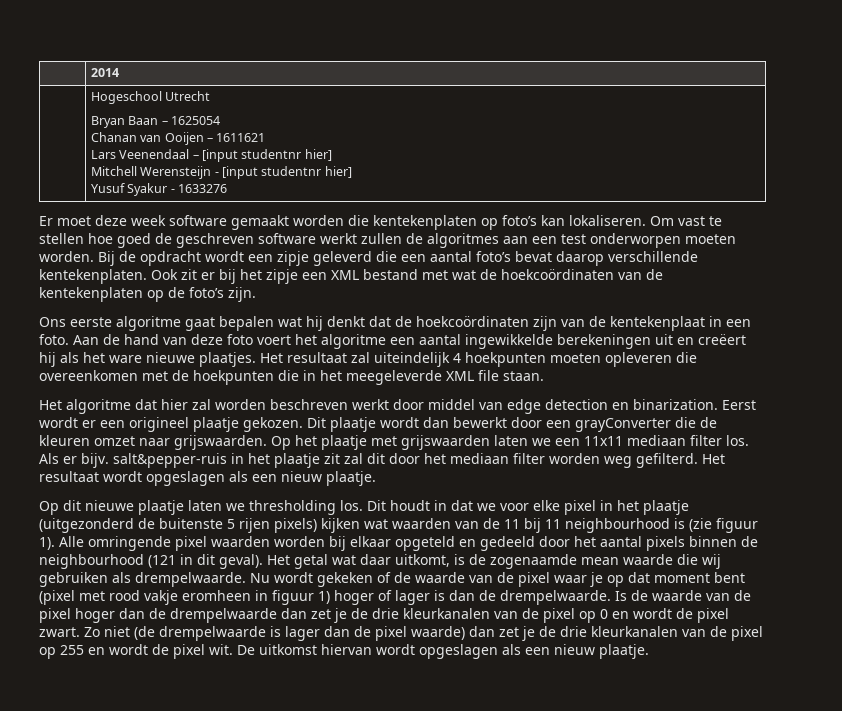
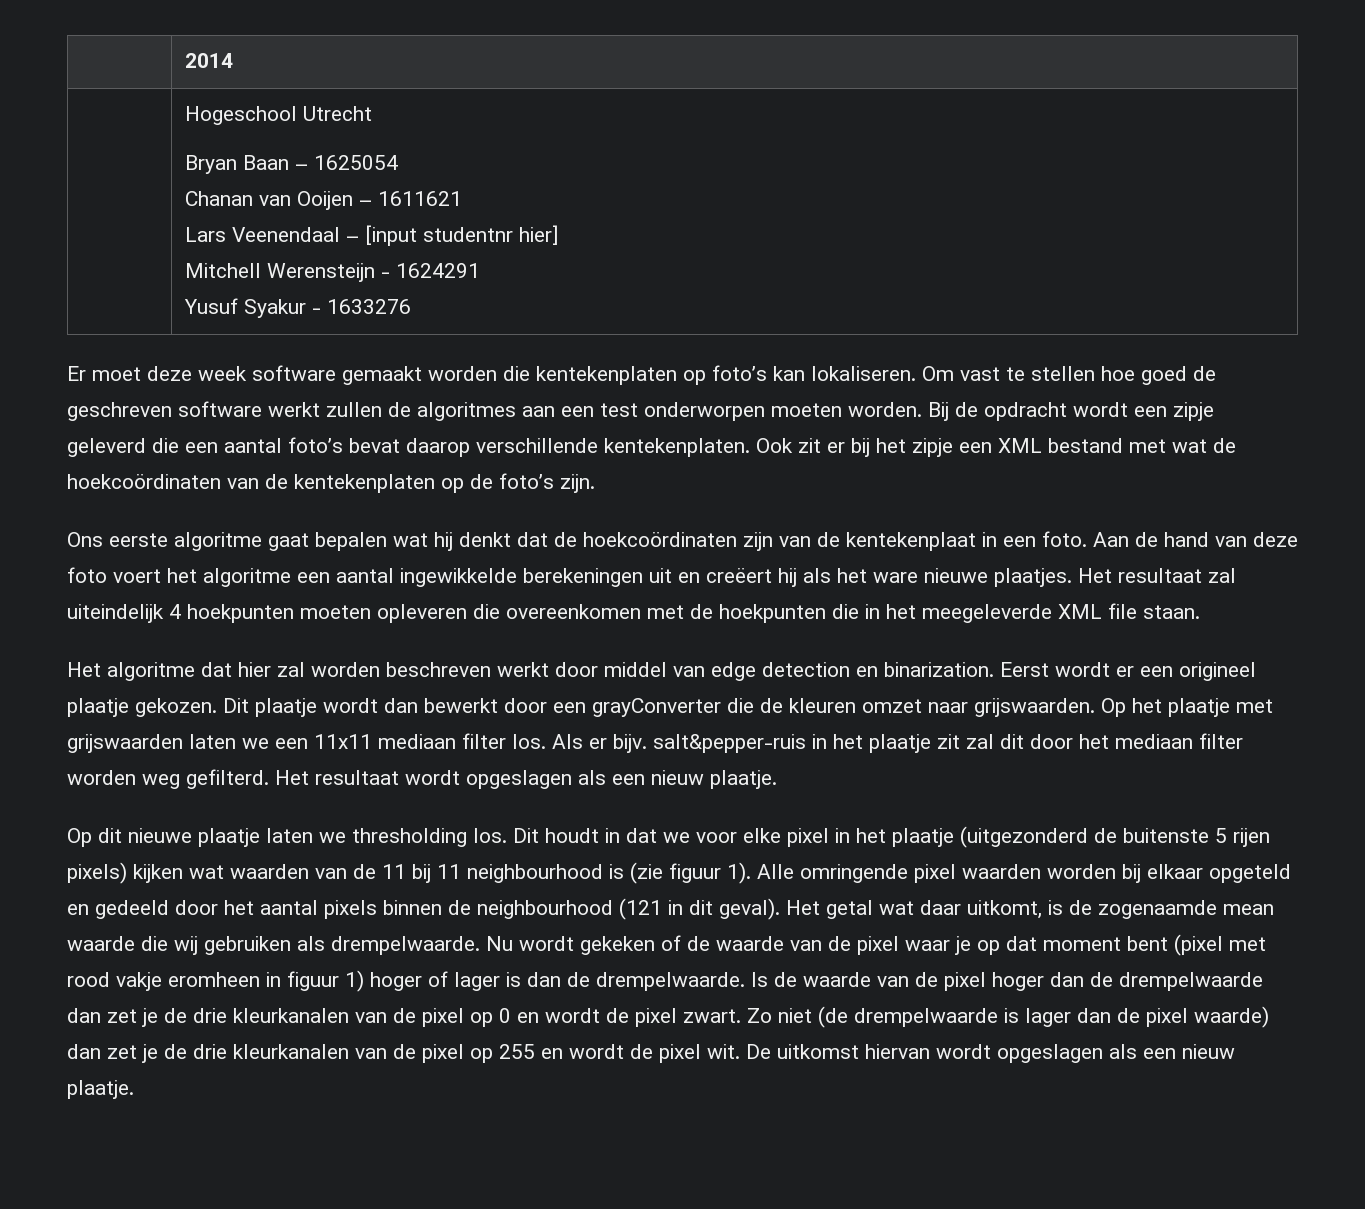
[222,166,352,179] [input studentnr hier] -> [395,263,480,278] 1624291

